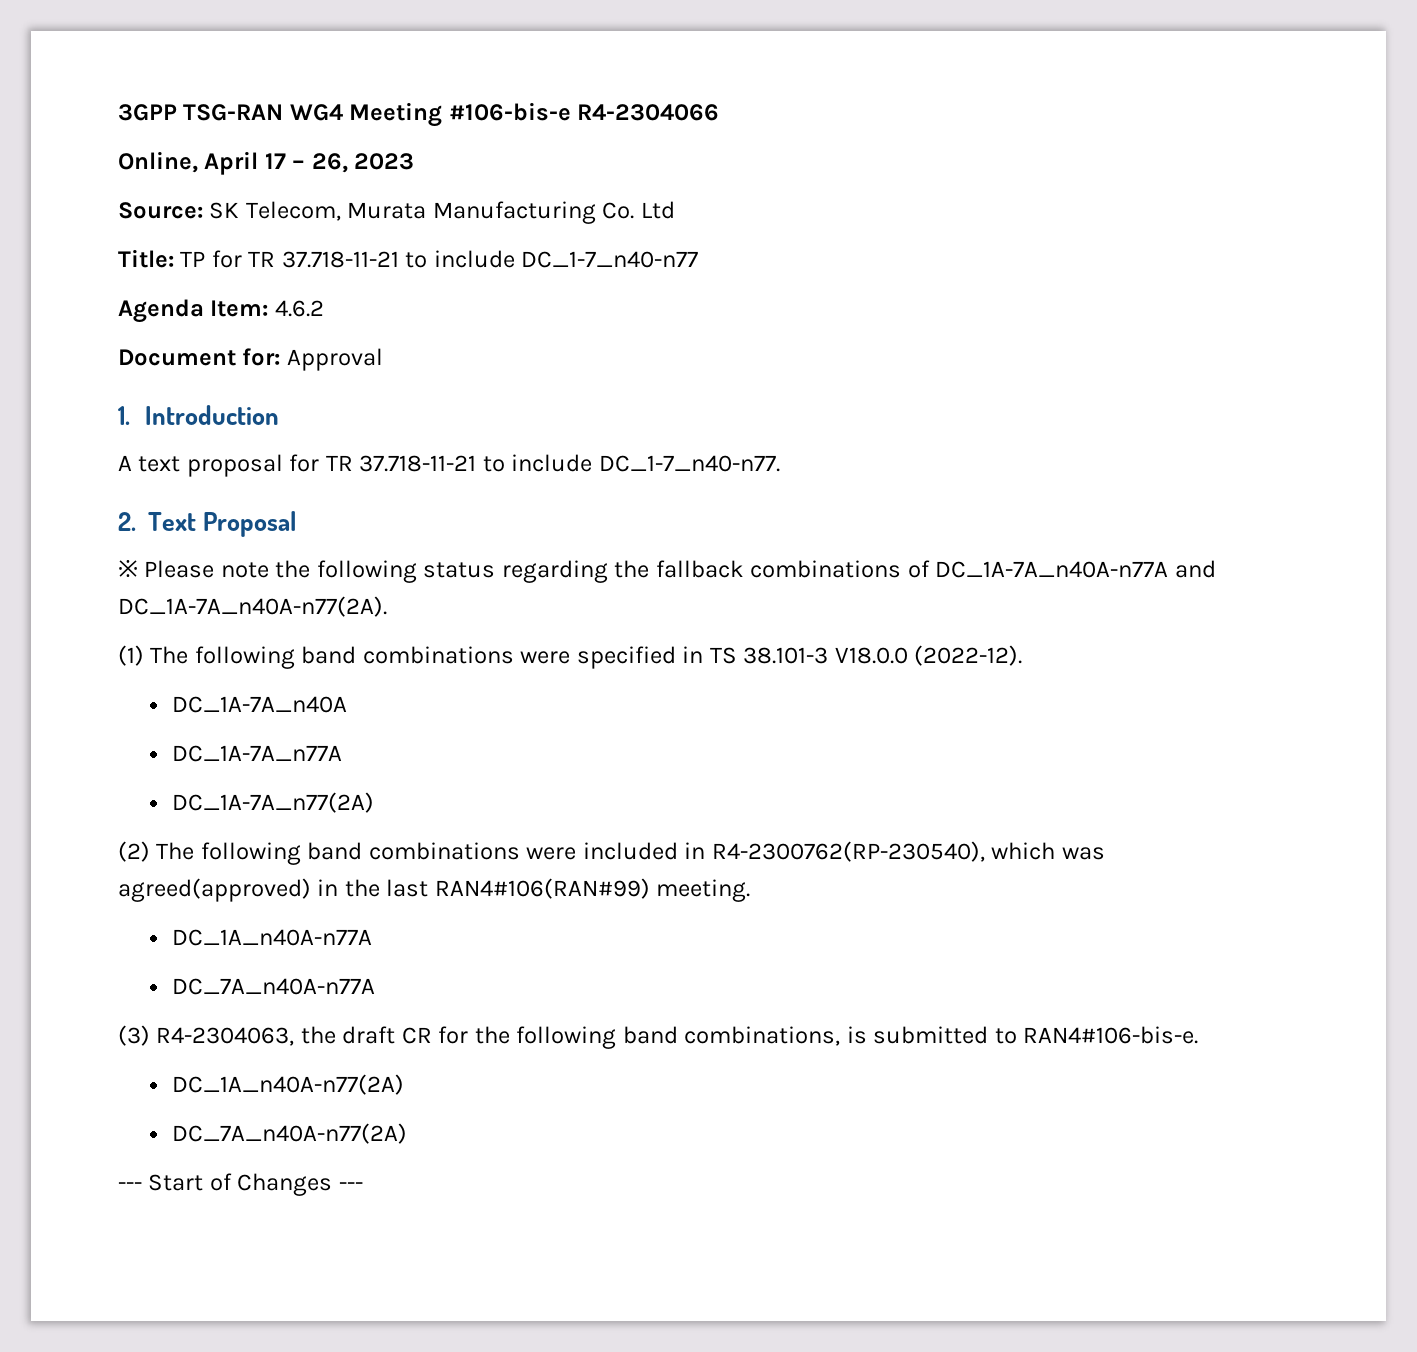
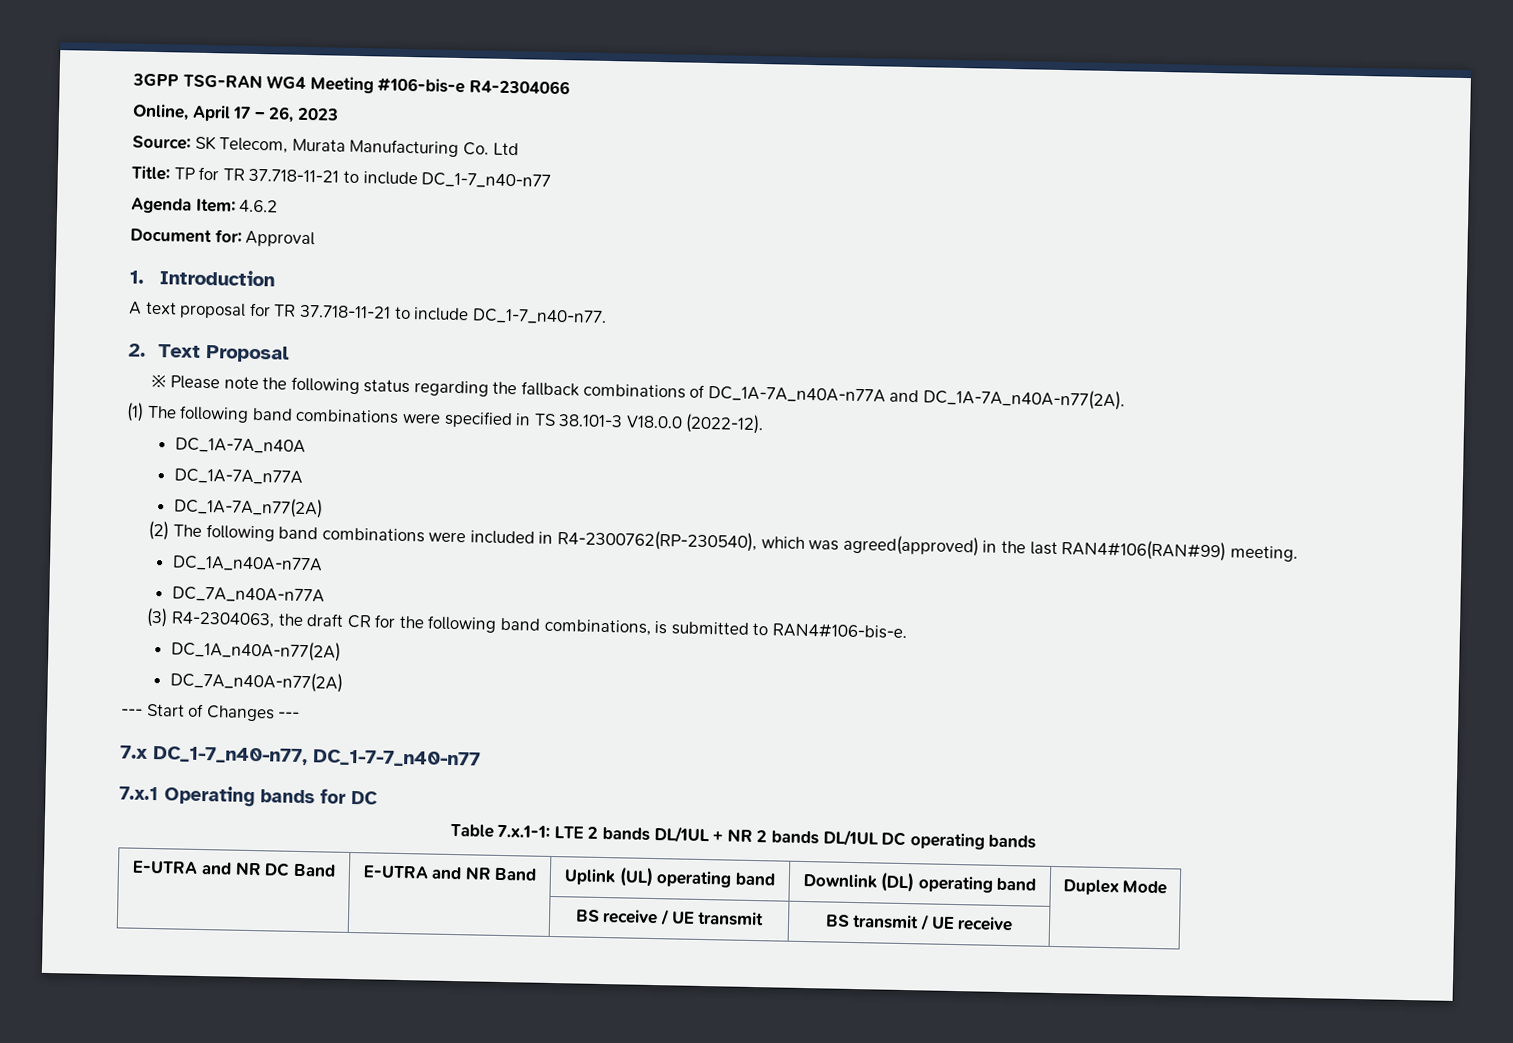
(363, 1186) none -> [120,745,481,768] [119,785,378,808] [449,823,1037,850] [132,860,336,877] [362,865,538,881] [564,866,776,888] [802,871,1037,893] [1062,879,1168,896] [575,909,765,927] [824,914,1014,932] // 7.x DC_1-7_n40-n77, DC_1-7-7_n40-n77 // 7.x.1 Operating bands for DC // Table 7.x.1-1: LTE 2 bands DL/1UL + NR 2 bands DL/1UL DC operating bands // E-UTRA and NR DC Band | E-UTRA and NR Band | Uplink (UL) operating band | Downlink (DL) operating band | Duplex Mode // | | BS receive / UE transmit | BS transmit / UE receive |

